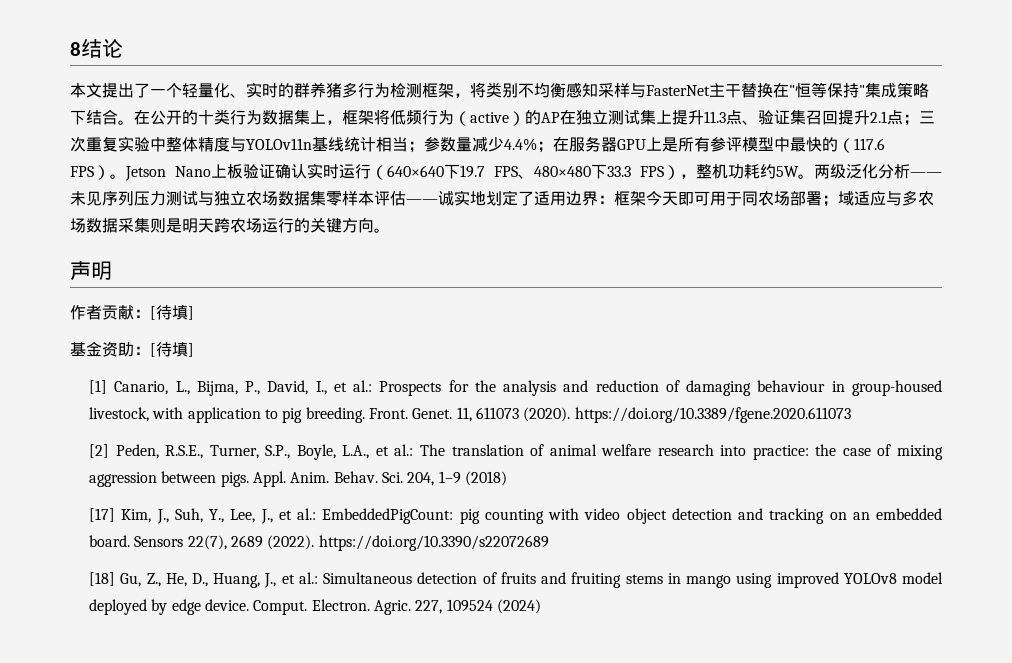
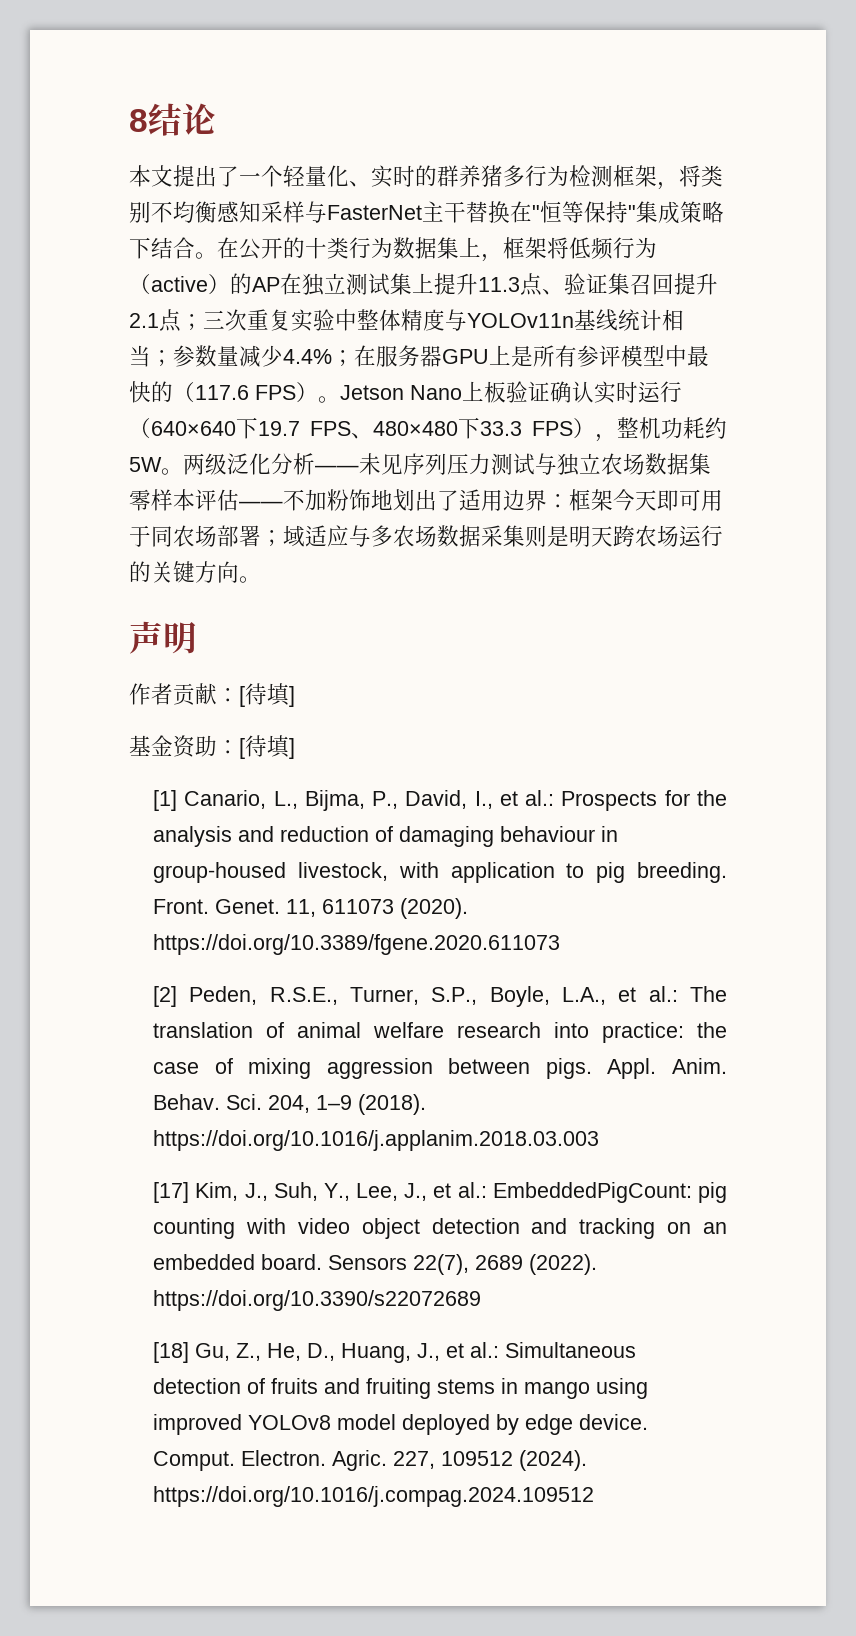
[438,190,518,206] 诚实地划定 -> [283,489,437,511] 不加粉饰地划出
[464,471,507,486] (2018) -> [358,1094,427,1115] [153,1130,600,1151] (2018). https://doi.org/10.1016/j.applanim.2018.03.003
[446,599,541,614] 109524 (2024) -> [441,1450,588,1471] [153,1486,595,1507] 109512 (2024). https://doi.org/10.1016/j.compag.2024.109512

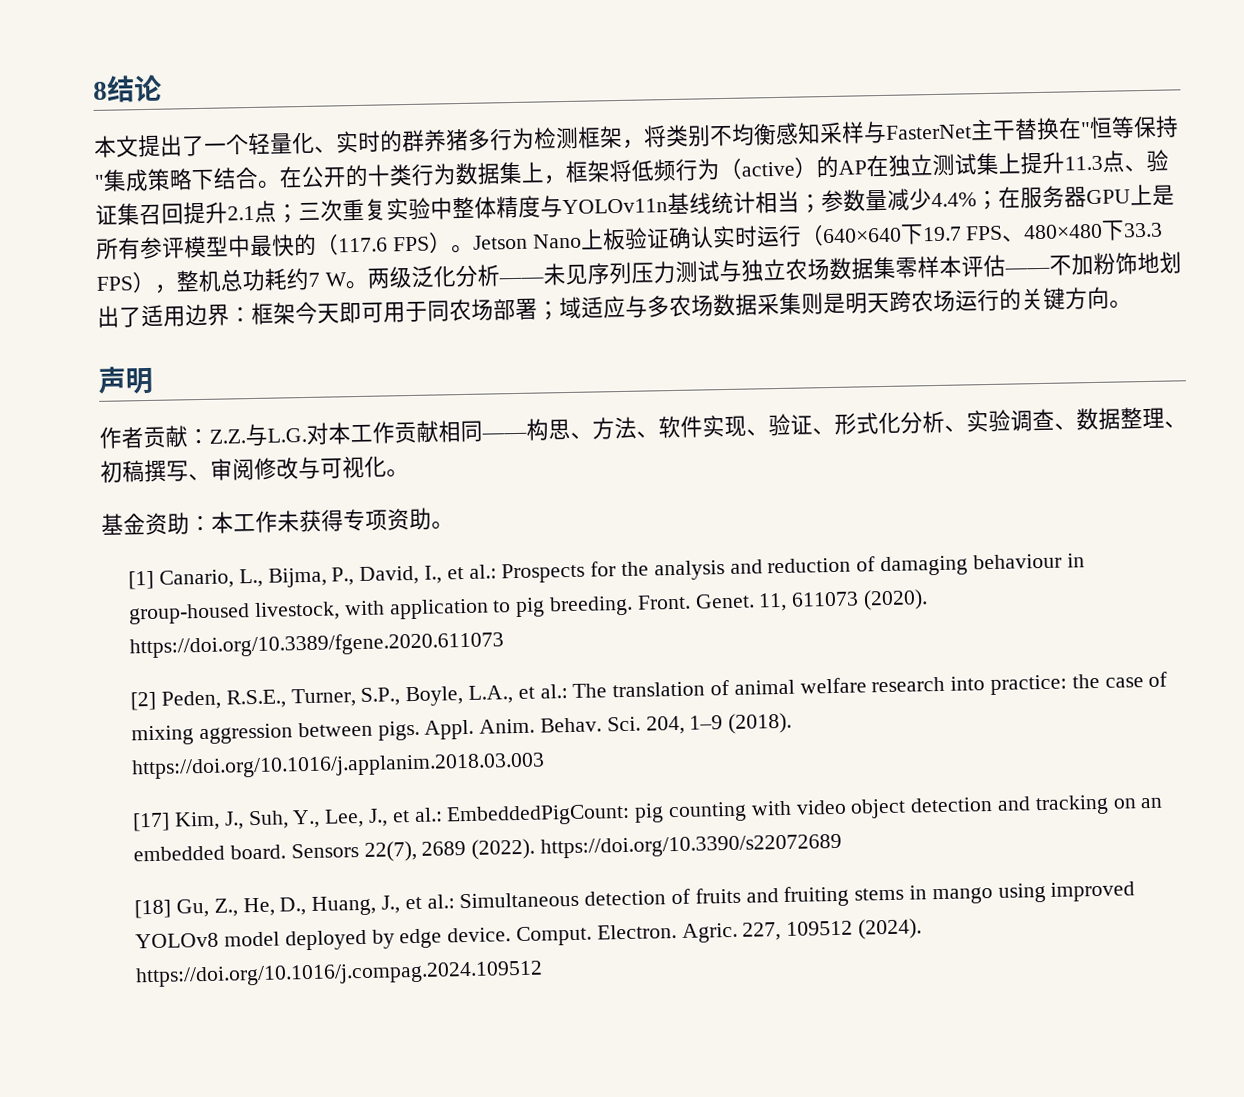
[661,417,727,439] [129,457,162,472] 功耗约5W -> [220,267,347,292] 总功耗约7 W
[239,683,295,707] [129,735,295,759] [待填] // 基金资助：[待填] -> [209,407,1187,447] [100,455,409,483] [101,507,454,536] Z.Z.与L.G.对本工作贡献相同——构思、方法、软件实现、验证、形式化分析、实验调查、数据整理、初稿撰写、审阅修改与可视化。 // 基金资助：本工作未获得专项资助。

